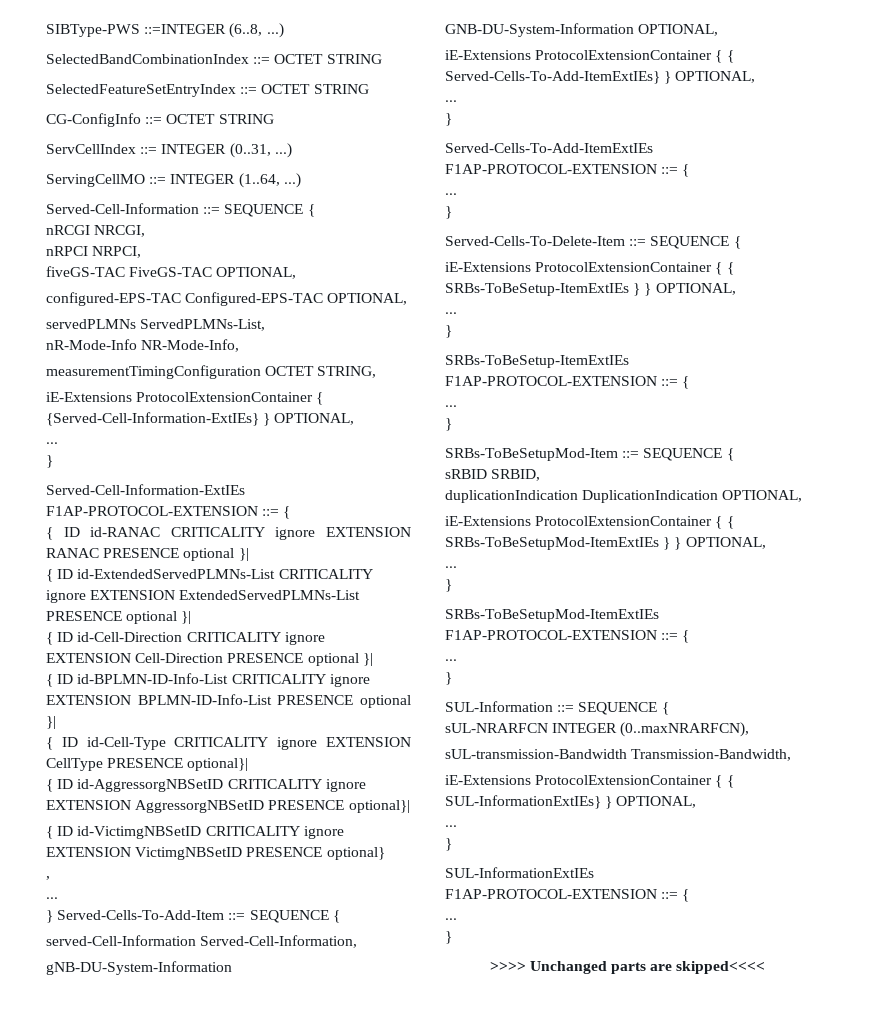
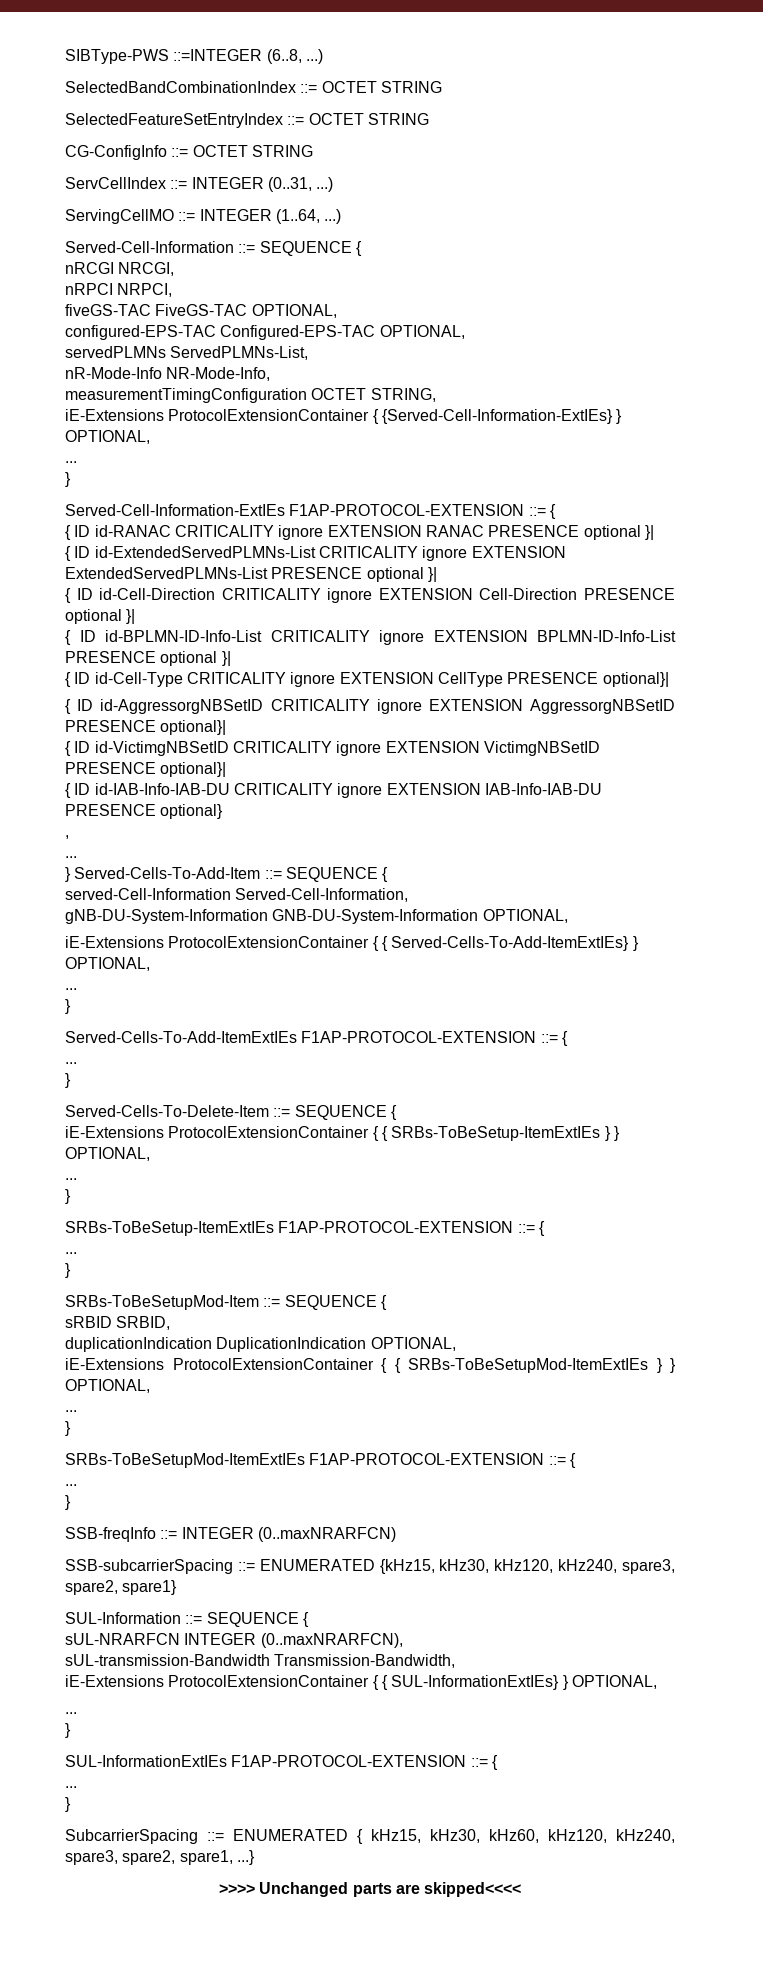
(323, 852) none -> [160,762,227,777] [65,783,602,798] [65,804,156,816] optional}| // { ID id-IAB-Info-IAB-DU CRITICALITY ignore EXTENSION IAB-Info-IAB-DU PRESENCE
(452, 678) none -> [65,1527,396,1542] [65,1559,675,1574] [65,1580,178,1595] // SSB-freqInfo ::= INTEGER (0..maxNRARFCN) // SSB-subcarrierSpacing ::= ENUMERATED {kHz15, kHz30, kHz120, kHz240, spare3, spare2, spare1}
(452, 937) none -> [65,1829,675,1844] [65,1850,255,1865] // SubcarrierSpacing ::= ENUMERATED { kHz15, kHz30, kHz60, kHz120, kHz240, spare3, spare2, spare1, ...}

